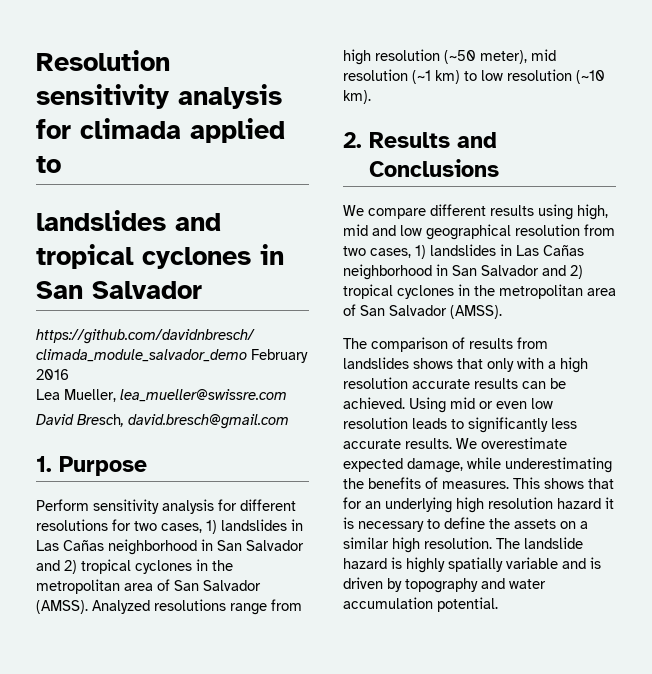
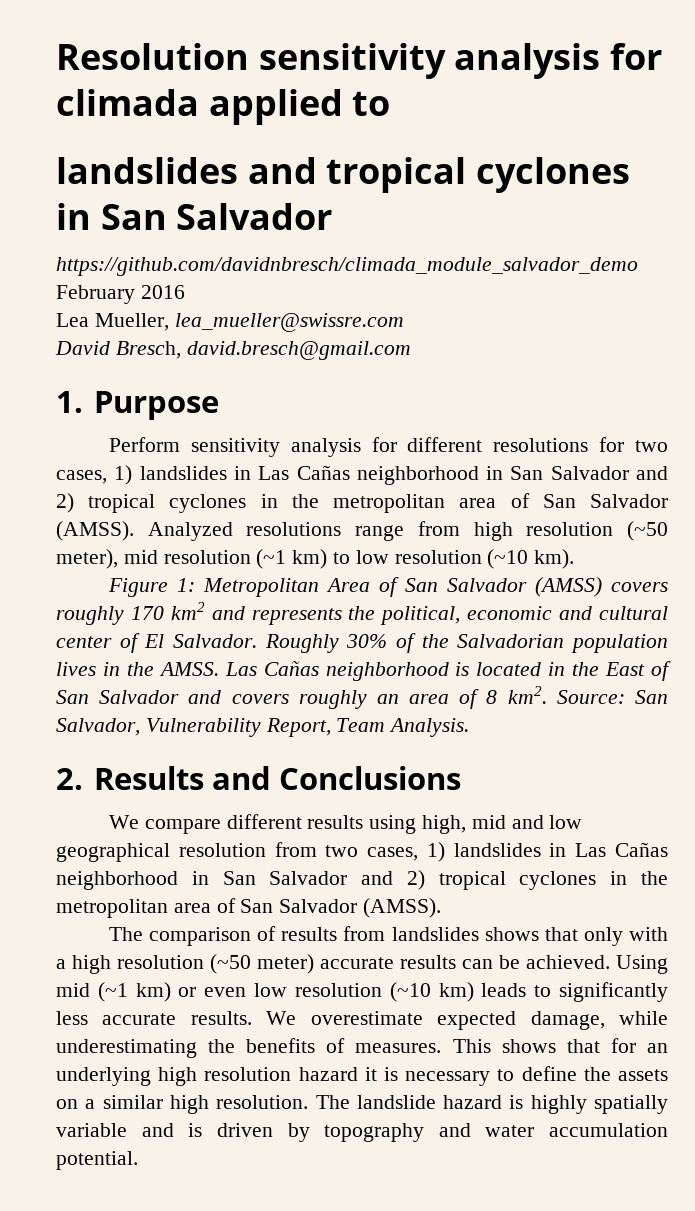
(371, 97) none -> [107,577,668,597] [56,602,669,625] [56,633,668,653] [56,661,671,681] [56,686,668,709] [56,718,470,737] // Figure 1: Metropolitan Area of San Salvador (AMSS) covers roughly 170 km2 and represents the political, economic and cultural center of El Salvador. Roughly 30% of the Salvadorian population lives in the AMSS. Las Cañas neighborhood is located in the East of San Salvador and covers roughly an area of 8 km2. Source: San Salvador, Vulnerability Report, Team Analysis.
(408, 383) none -> [210,954,314,974] (~50 meter)
(475, 403) none -> [97,982,171,1002] (~1 km)
(408, 423) none -> [389,982,474,1002] (~10 km)

